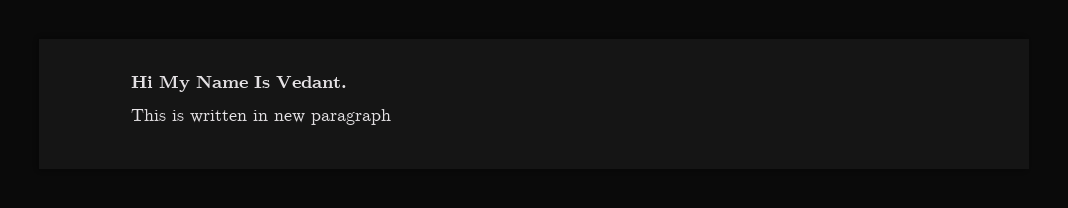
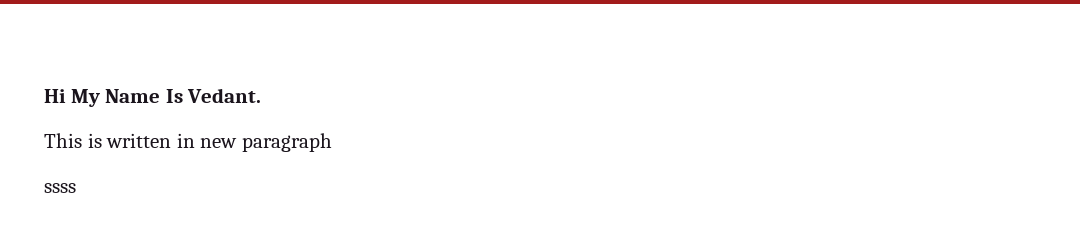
(391, 117) none -> [44,183,76,193] // ssss

